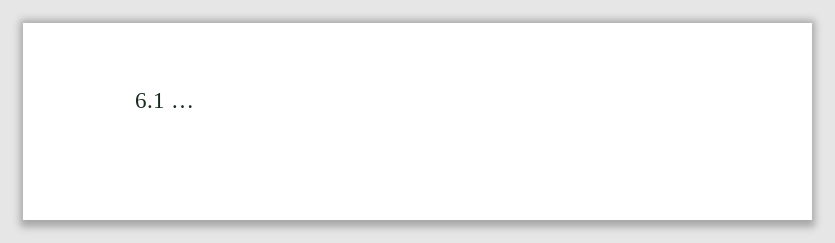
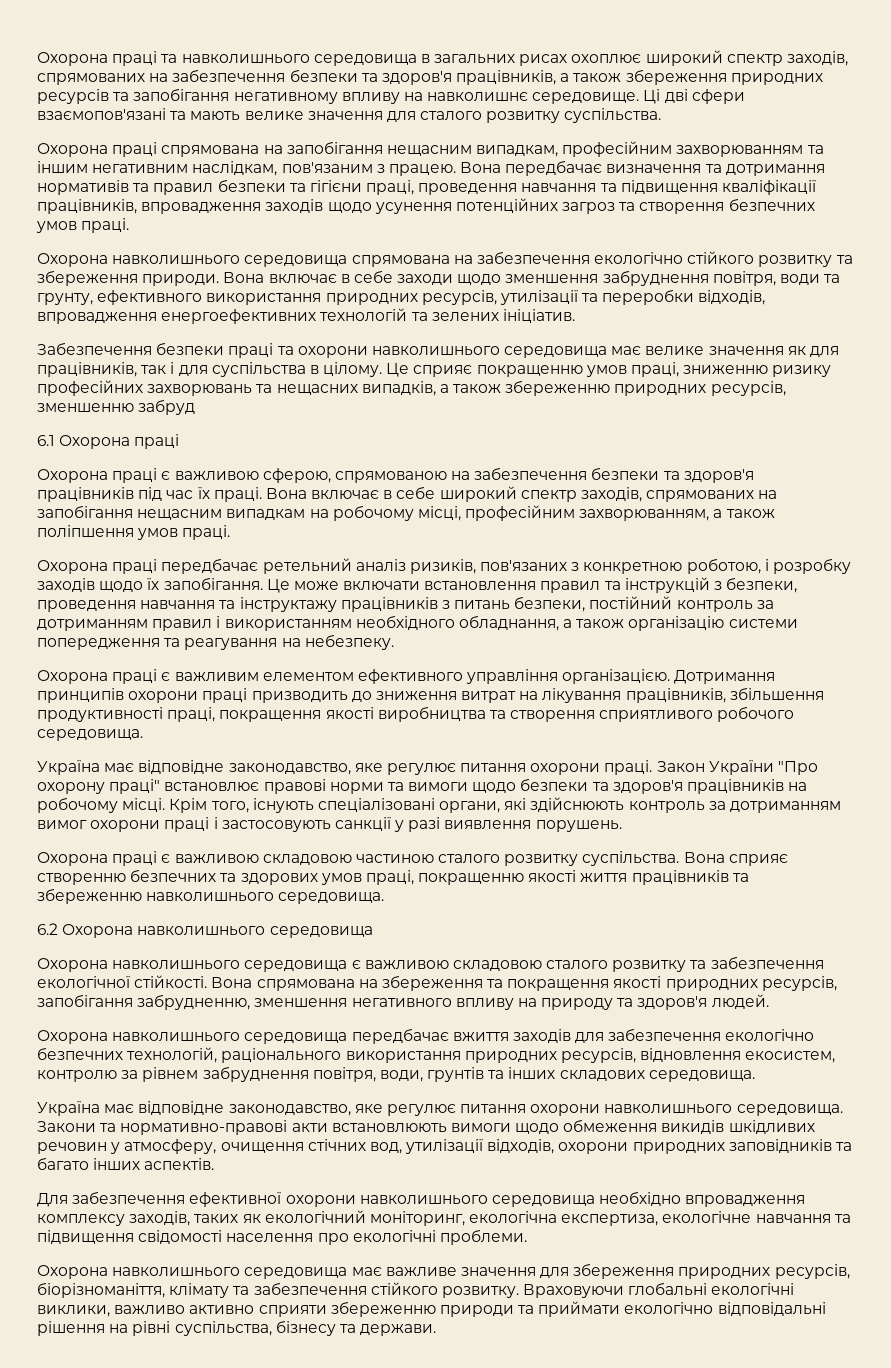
[135,93,195,108] 6.1 … -> [37,50,849,66] [37,69,823,85] [37,88,745,104] [37,108,662,123] [37,141,824,157] [37,160,825,176] [37,179,817,195] [37,198,815,214] [36,218,130,233] [37,251,853,267] [37,270,841,286] [37,289,766,305] [37,308,575,324] [37,342,840,358] [37,362,832,377] [37,380,786,396] [37,399,196,415] [37,434,180,449] [37,467,754,483] [37,486,778,502] [37,505,775,521] [37,525,231,540] [37,558,852,574] [37,577,798,593] [37,596,774,612] [37,615,798,631] [37,634,394,650] [37,669,776,684] [37,687,824,703] [37,706,795,722] [37,729,143,741] [37,760,819,775] [37,778,808,794] [37,797,842,813] [37,817,622,832] [37,851,788,866] [37,869,749,885] [37,888,385,904] [37,923,373,938] [37,956,824,972] [37,975,837,991] [37,994,769,1010] [37,1028,815,1044] [37,1047,836,1063] [37,1066,755,1082] [37,1101,843,1116] [37,1119,815,1135] [37,1139,853,1154] [37,1157,215,1170] [37,1191,806,1207] [37,1210,851,1226] [37,1229,527,1245] [37,1263,850,1279] [37,1282,795,1298] [37,1301,826,1317] [37,1320,437,1336] Охорона праці та навколишнього середовища в загальних рисах охоплює широкий спектр заходів, спрямованих на забезпечення безпеки та здоров'я працівників, а також збереження природних ресурсів та запобігання негативному впливу на навколишнє середовище. Ці дві сфери взаємопов'язані та мають велике значення для сталого розвитку суспільства. // Охорона праці спрямована на запобігання нещасним випадкам, професійним захворюванням та іншим негативним наслідкам, пов'язаним з працею. Вона передбачає визначення та дотримання нормативів та правил безпеки та гігієни праці, проведення навчання та підвищення кваліфікації працівників, впровадження заходів щодо усунення потенційних загроз та створення безпечних умов праці. // Охорона навколишнього середовища спрямована на забезпечення екологічно стійкого розвитку та збереження природи. Вона включає в себе заходи щодо зменшення забруднення повітря, води та грунту, ефективного використання природних ресурсів, утилізації та переробки відходів, впровадження енергоефективних технологій та зелених ініціатив. // Забезпечення безпеки праці та охорони навколишнього середовища має велике значення як для працівників, так і для суспільства в цілому. Це сприяє покращенню умов праці, зниженню ризику професійних захворювань та нещасних випадків, а також збереженню природних ресурсів, зменшенню забруд // 6.1 Охорона праці // Охорона праці є важливою сферою, спрямованою на забезпечення безпеки та здоров'я працівників під час їх праці. Вона включає в себе широкий спектр заходів, спрямованих на запобігання нещасним випадкам на робочому місці, професійним захворюванням, а також поліпшення умов праці. // Охорона праці передбачає ретельний аналіз ризиків, пов'язаних з конкретною роботою, і розробку заходів щодо їх запобігання. Це може включати встановлення правил та інструкцій з безпеки, проведення навчання та інструктажу працівників з питань безпеки, постійний контроль за дотриманням правил і використанням необхідного обладнання, а також організацію системи попередження та реагування на небезпеку. // Охорона праці є важливим елементом ефективного управління організацією. Дотримання принципів охорони праці призводить до зниження витрат на лікування працівників, збільшення продуктивності праці, покращення якості виробництва та створення сприятливого робочого середовища. // Україна має відповідне законодавство, яке регулює питання охорони праці. Закон України "Про охорону праці" встановлює правові норми та вимоги щодо безпеки та здоров'я працівників на робочому місці. Крім того, існують спеціалізовані органи, які здійснюють контроль за дотриманням вимог охорони праці і застосовують санкції у разі виявлення порушень. // Охорона праці є важливою складовою частиною сталого розвитку суспільства. Вона сприяє створенню безпечних та здорових умов праці, покращенню якості життя працівників та збереженню навколишнього середовища. // 6.2 Охорона навколишнього середовища // Охорона навколишнього середовища є важливою складовою сталого розвитку та забезпечення екологічної стійкості. Вона спрямована на збереження та покращення якості природних ресурсів, запобігання забрудненню, зменшення негативного впливу на природу та здоров'я людей. // Охорона навколишнього середовища передбачає вжиття заходів для забезпечення екологічно безпечних технологій, раціонального використання природних ресурсів, відновлення екосистем, контролю за рівнем забруднення повітря, води, грунтів та інших складових середовища. // Україна має відповідне законодавство, яке регулює питання охорони навколишнього середовища. Закони та нормативно-правові акти встановлюють вимоги щодо обмеження викидів шкідливих речовин у атмосферу, очищення стічних вод, утилізації відходів, охорони природних заповідників та багато інших аспектів. // Для забезпечення ефективної охорони навколишнього середовища необхідно впровадження комплексу заходів, таких як екологічний моніторинг, екологічна експертиза, екологічне навчання та підвищення свідомості населення про екологічні проблеми. // Охорона навколишнього середовища має важливе значення для збереження природних ресурсів, біорізноманіття, клімату та забезпечення стійкого розвитку. Враховуючи глобальні екологічні виклики, важливо активно сприяти збереженню природи та приймати екологічно відповідальні рішення на рівні суспільства, бізнесу та держави.

